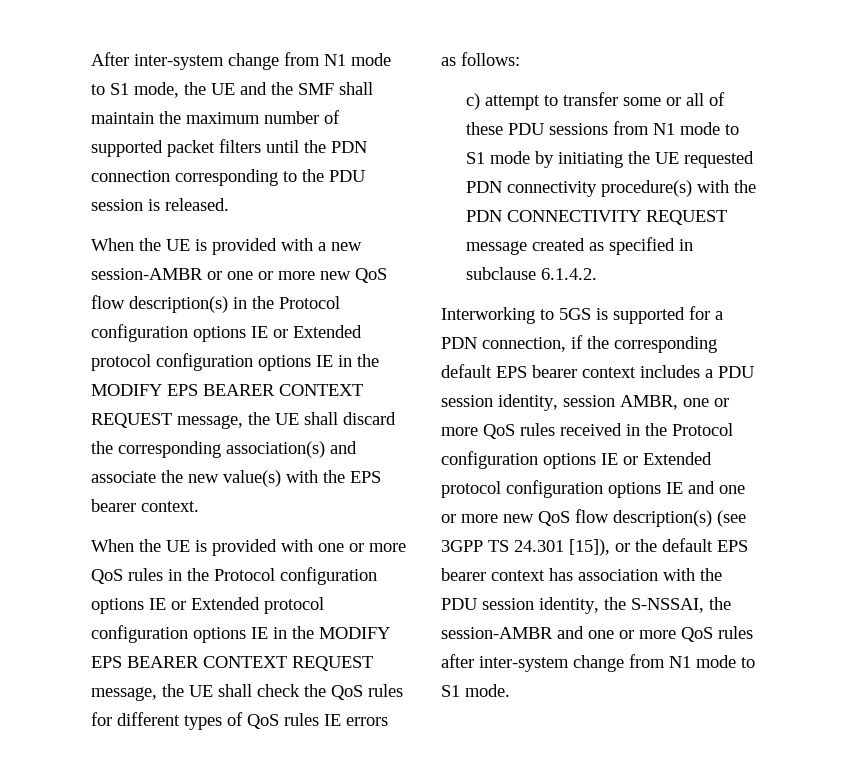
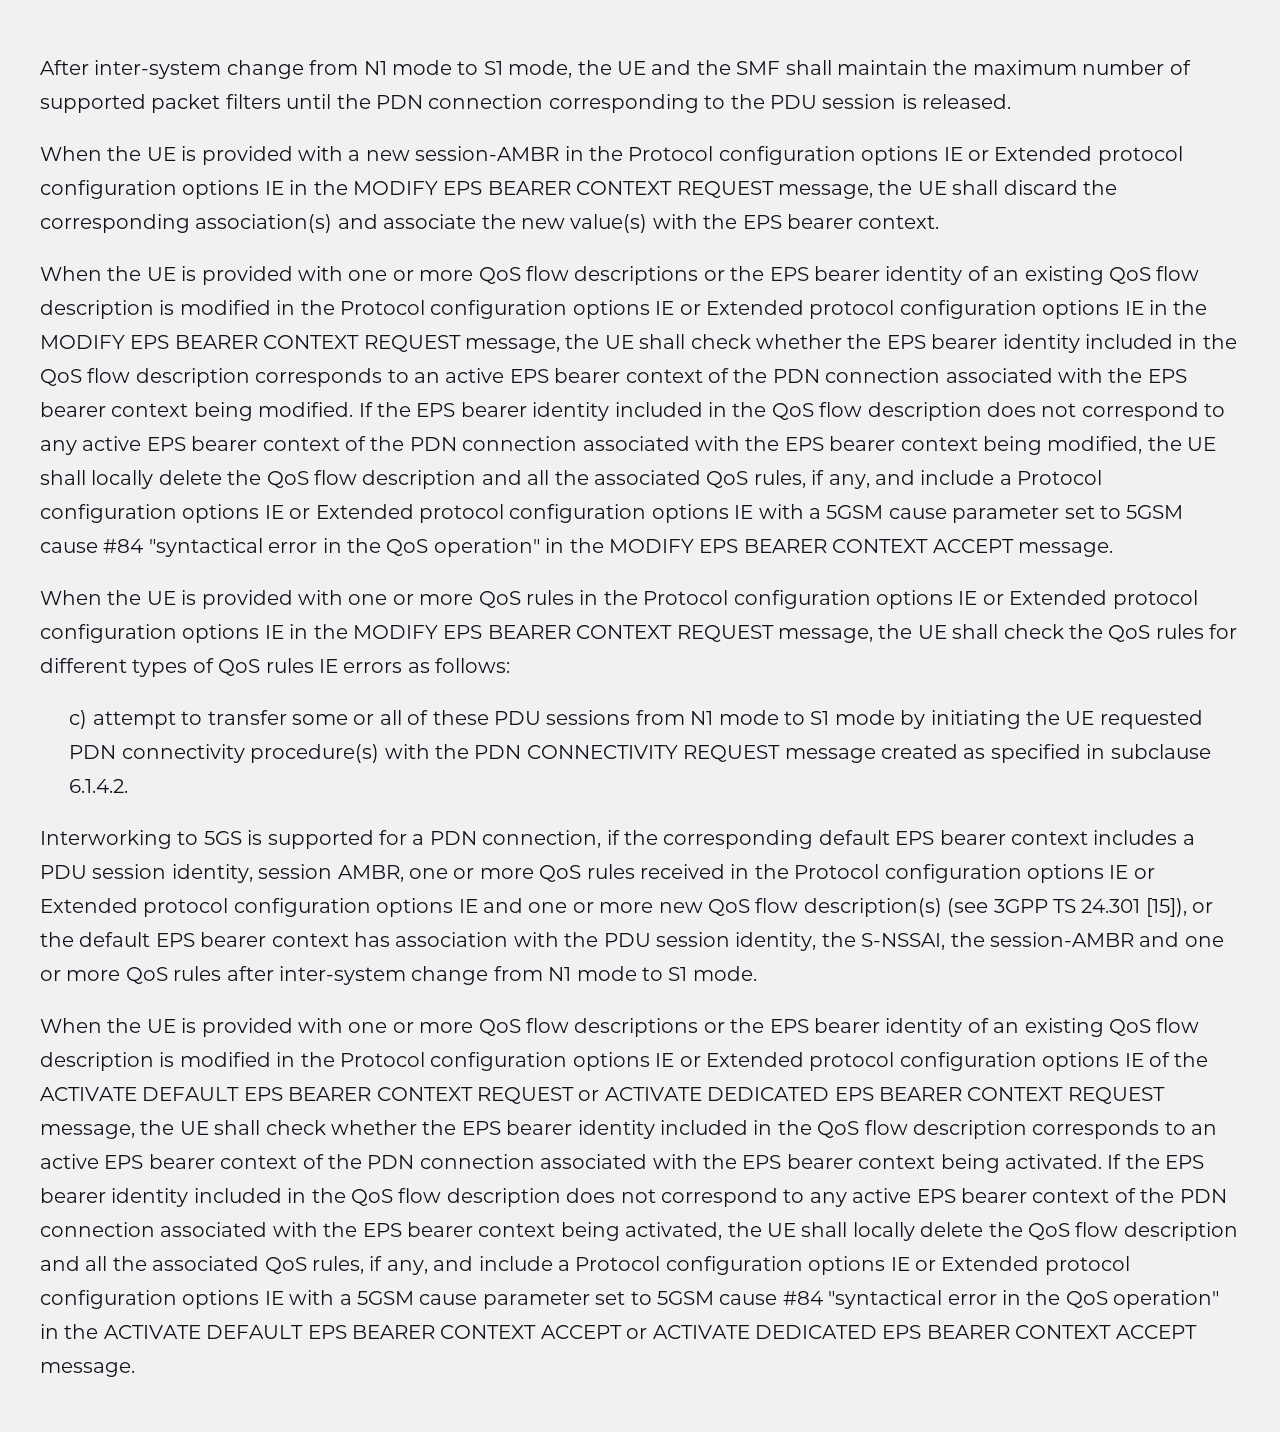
[207,268,387,283] [91,295,228,313] or one or more new QoS flow description(s) -> (560, 153) none
(199, 506) none -> [40,266,1200,285] [40,300,1208,319] [40,334,1237,353] [40,368,1187,387] [40,402,1226,421] [40,436,1217,455] [40,470,1103,489] [40,504,1184,523] [40,538,1113,557] // When the UE is provided with one or more QoS flow descriptions or the EPS bearer identity of an existing QoS flow description is modified in the Protocol configuration options IE or Extended protocol configuration options IE in the MODIFY EPS BEARER CONTEXT REQUEST message, the UE shall check whether the EPS bearer identity included in the QoS flow description corresponds to an active EPS bearer context of the PDN connection associated with the EPS bearer context being modified. If the EPS bearer identity included in the QoS flow description does not correspond to any active EPS bearer context of the PDN connection associated with the EPS bearer context being modified, the UE shall locally delete the QoS flow description and all the associated QoS rules, if any, and include a Protocol configuration options IE or Extended protocol configuration options IE with a 5GSM cause parameter set to 5GSM cause #84 "syntactical error in the QoS operation" in the MODIFY EPS BEARER CONTEXT ACCEPT message.
(510, 690) none -> [40,1018,1200,1037] [40,1052,1209,1071] [40,1087,1165,1104] [40,1120,1218,1139] [40,1154,1205,1173] [40,1188,1227,1207] [40,1222,1238,1241] [40,1256,1130,1275] [40,1290,1220,1309] [40,1324,1197,1339] [40,1362,135,1377] // When the UE is provided with one or more QoS flow descriptions or the EPS bearer identity of an existing QoS flow description is modified in the Protocol configuration options IE or Extended protocol configuration options IE of the ACTIVATE DEFAULT EPS BEARER CONTEXT REQUEST or ACTIVATE DEDICATED EPS BEARER CONTEXT REQUEST message, the UE shall check whether the EPS bearer identity included in the QoS flow description corresponds to an active EPS bearer context of the PDN connection associated with the EPS bearer context being activated. If the EPS bearer identity included in the QoS flow description does not correspond to any active EPS bearer context of the PDN connection associated with the EPS bearer context being activated, the UE shall locally delete the QoS flow description and all the associated QoS rules, if any, and include a Protocol configuration options IE or Extended protocol configuration options IE with a 5GSM cause parameter set to 5GSM cause #84 "syntactical error in the QoS operation" in the ACTIVATE DEFAULT EPS BEARER CONTEXT ACCEPT or ACTIVATE DEDICATED EPS BEARER CONTEXT ACCEPT message.

